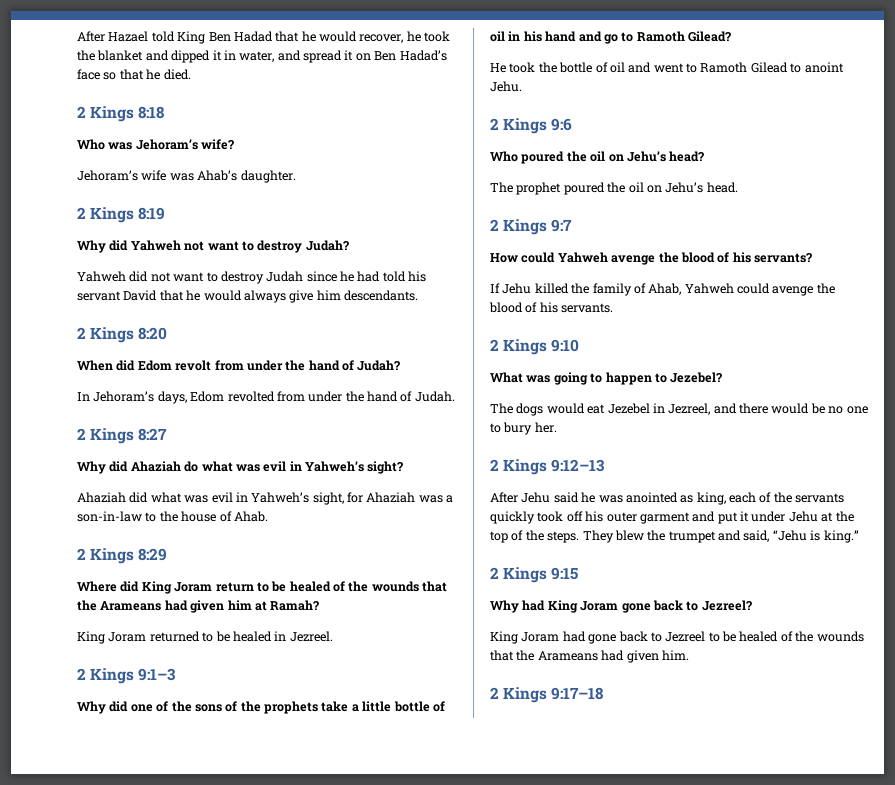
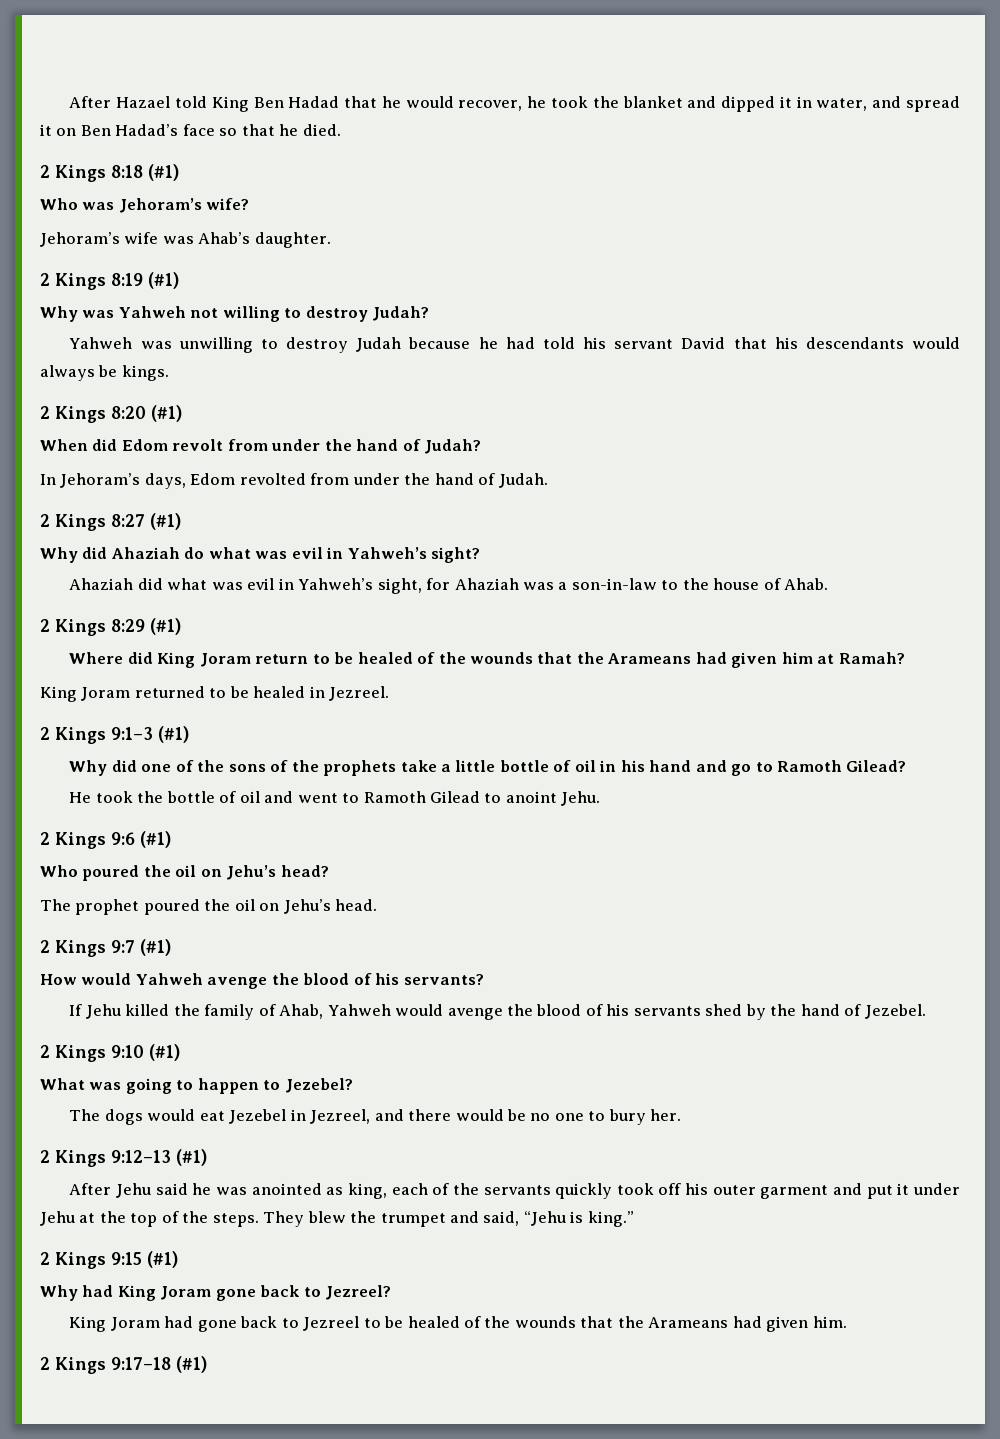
(165, 112) none -> [148,164,179,181] (#1)
[77,240,129,253] // Why did -> [148,272,179,289] [40,306,115,322] (#1) // Why was
[207,241,239,251] want -> [222,306,280,322] willing
[129,271,205,282] did not want -> [140,337,253,353] was unwilling
[306,271,337,282] since -> [408,337,471,349] because
[186,290,418,303] he would always give him descendants. -> [774,337,960,349] [40,365,169,381] his descendants would always be kings.
(168, 333) none -> [151,405,182,422] (#1)
(168, 434) none -> [150,513,181,530] (#1)
(168, 554) none -> [150,618,181,635] (#1)
(177, 674) none -> [158,726,189,743] (#1)
(573, 124) none -> [140,831,171,848] (#1)
(573, 225) none -> [140,939,171,956] (#1)
[521,252,556,263] could -> [81,973,132,985] would
[737,283,835,296] [489,302,614,313] could avenge the blood of his servants. -> [395,1004,926,1020] would avenge the blood of his servants shed by the hand of Jezebel.
(580, 345) none -> [149,1044,180,1061] (#1)
(606, 465) none -> [176,1149,207,1166] (#1)
(579, 573) none -> [147,1251,178,1268] (#1)
(604, 693) none -> [176,1356,207,1373] (#1)

